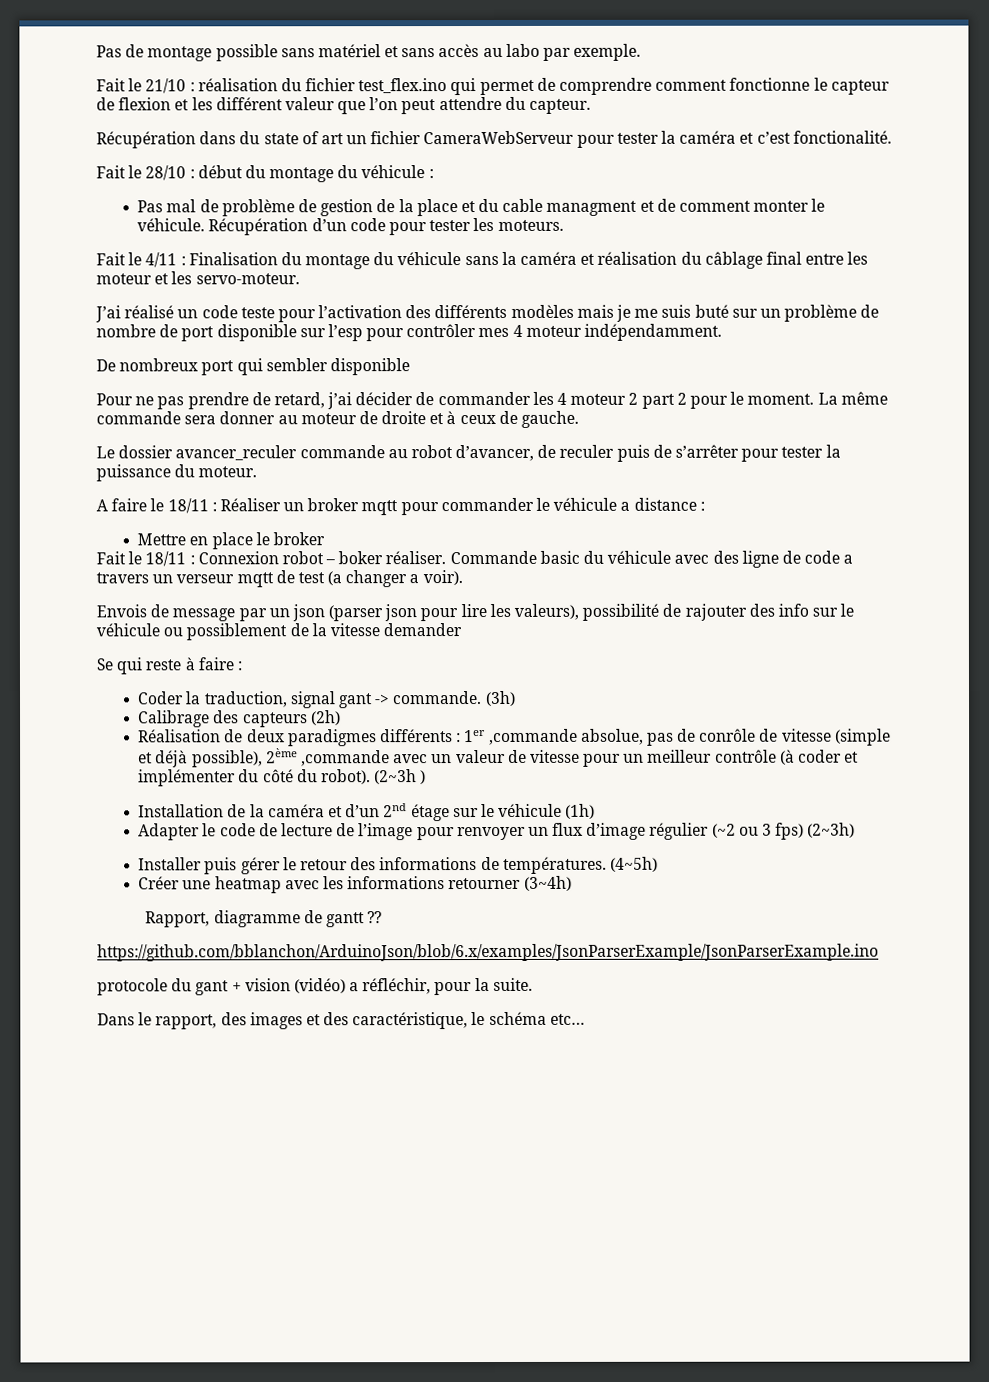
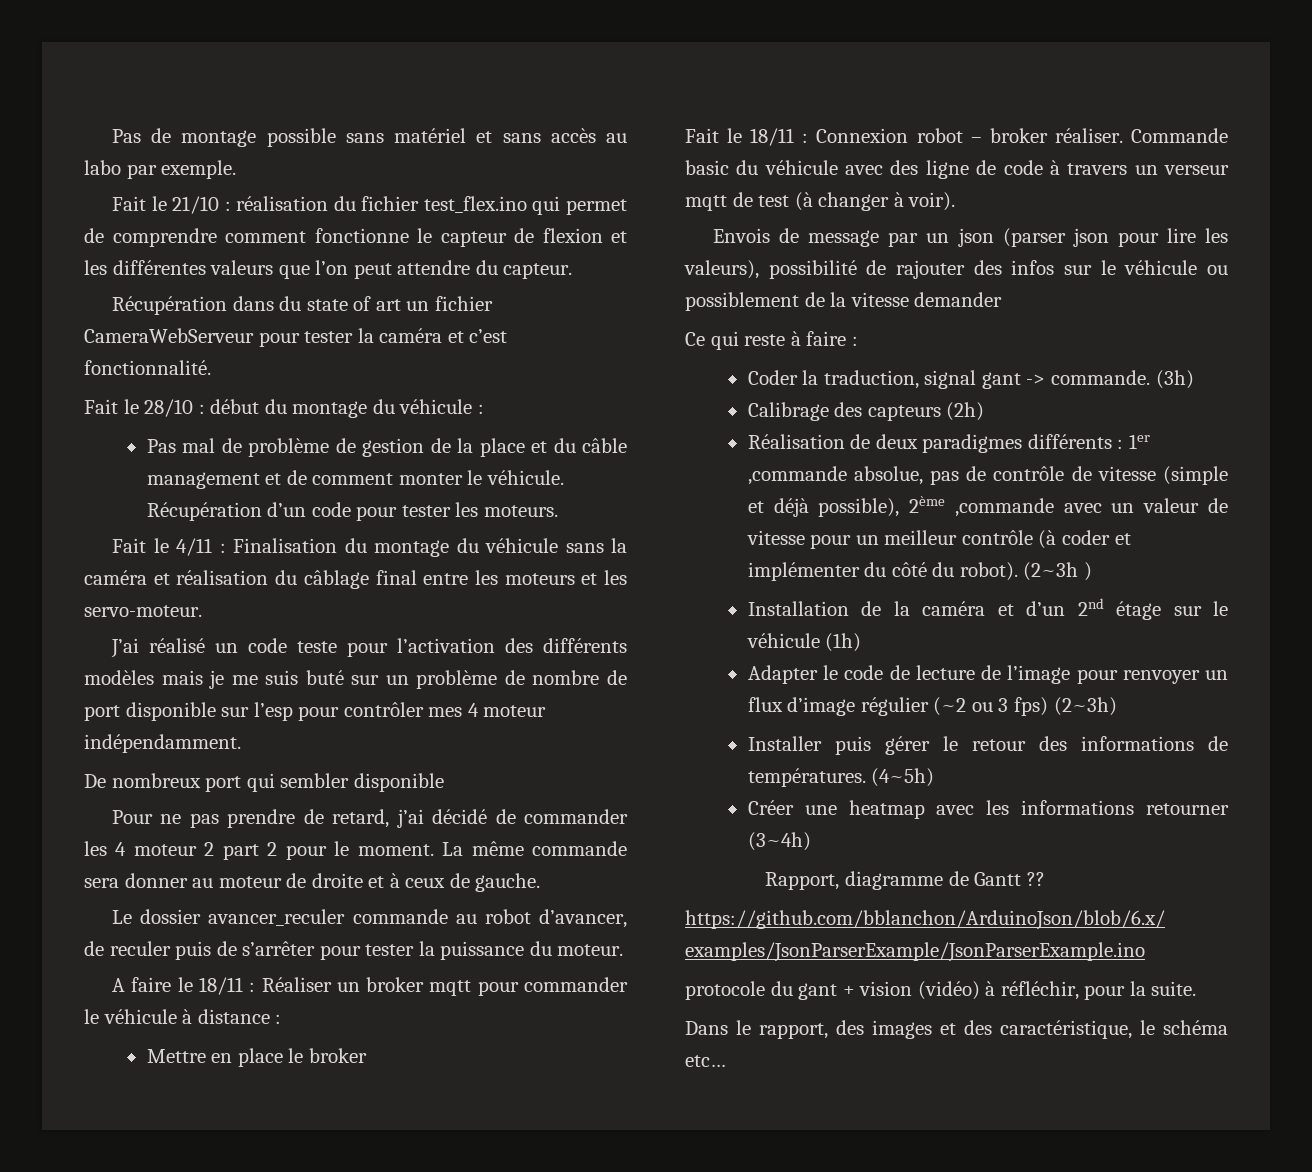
[215,97,335,111] différent valeur -> [112,260,274,275] différentes valeurs
[792,130,892,144] fonctionalité. -> [84,360,211,375] fonctionnalité.
[502,198,638,216] cable managment -> [581,438,627,453] [146,472,260,489] câble management
[96,273,152,285] moteur -> [504,573,575,585] moteurs
[355,392,414,406] décider -> [432,809,488,824] décidé
[620,501,631,511] a -> [182,1009,193,1024] à
[338,551,384,565] boker -> [989,128,1048,143] broker
[843,554,854,564] a -> [1049,160,1060,175] à
[327,570,420,588] (a changer a -> [794,192,904,211] (à changer à
[777,603,809,617] info -> [1011,260,1055,275] infos
[96,658,113,671] Se -> [685,332,705,346] Ce
[699,728,757,742] conrôle -> [993,466,1065,481] contrôle
[325,912,365,928] gantt -> [974,872,1022,886] Gantt
[349,982,360,992] a -> [985,981,996,996] à

